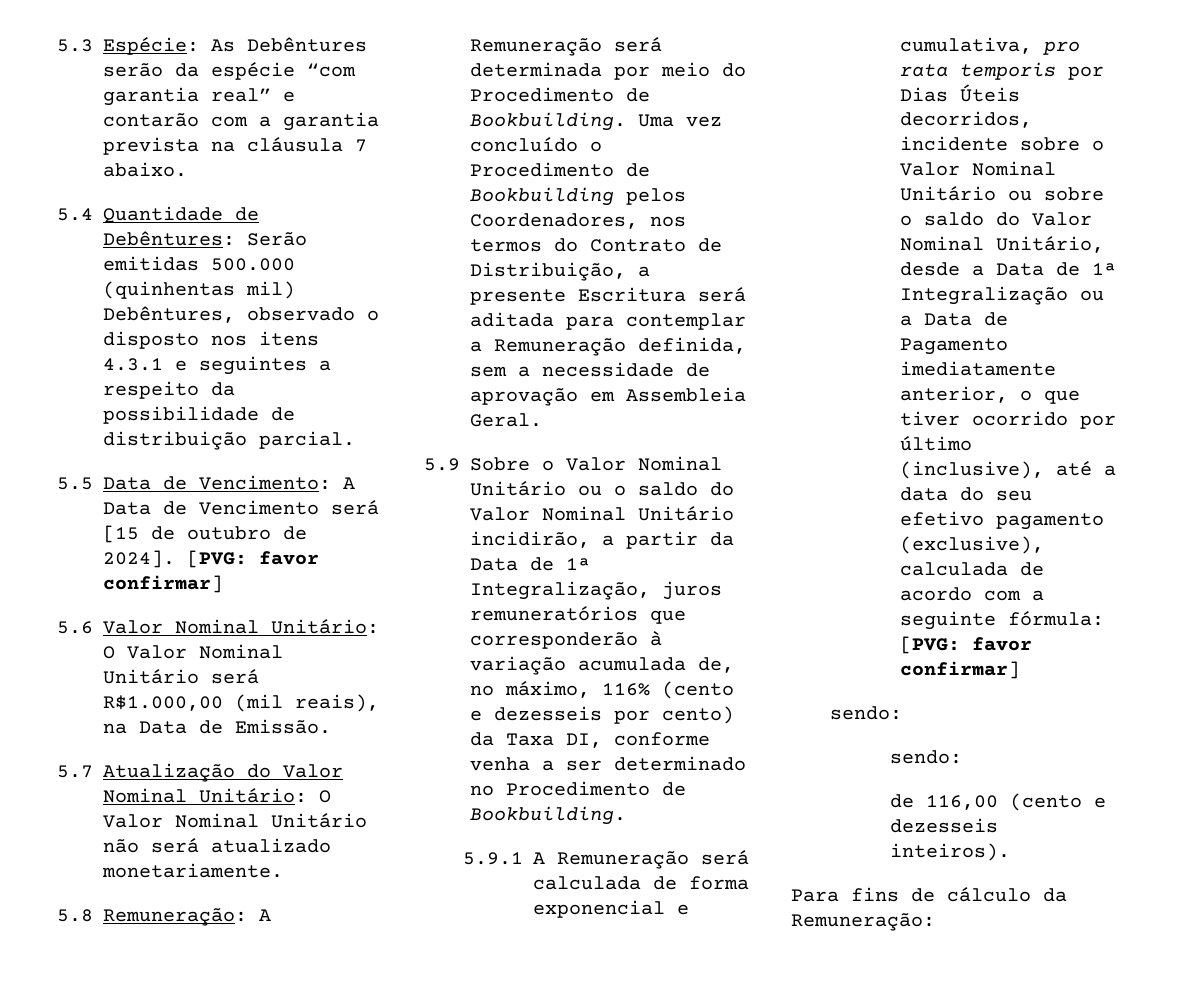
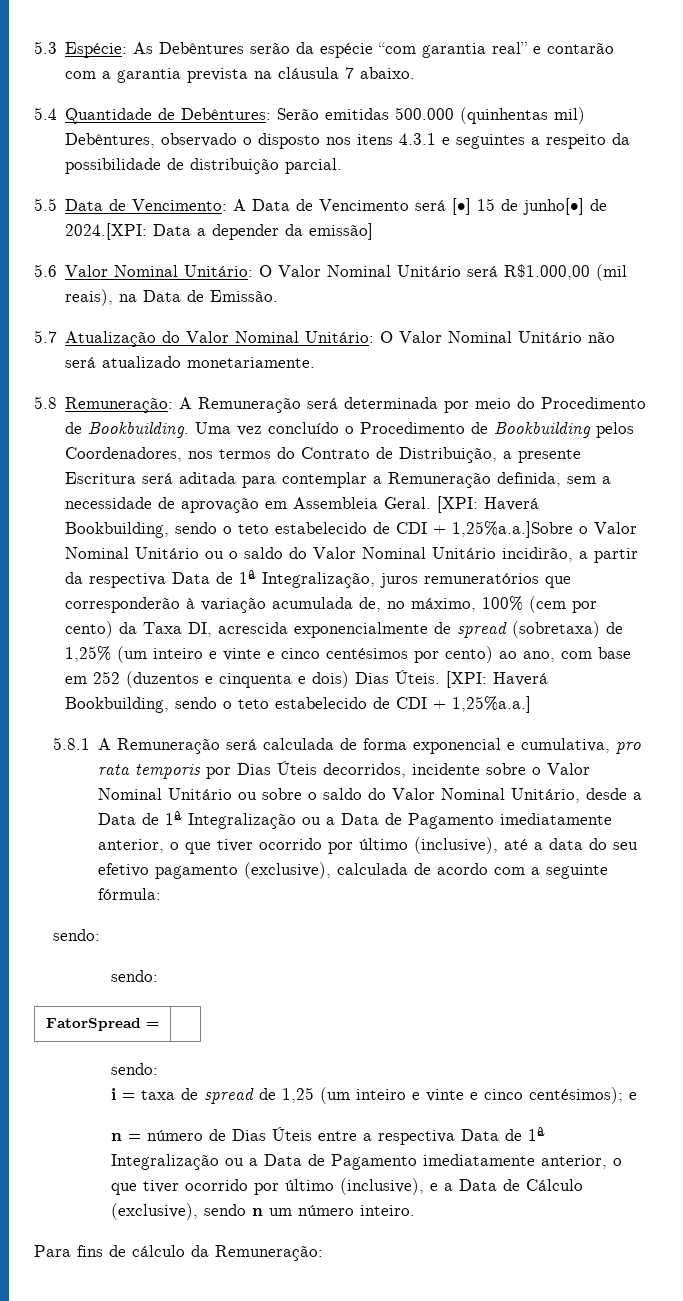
[103,525,307,543] [103,550,319,568] [103,575,223,593] [15 de outubro de 2024]. [PVG: favor confirmar] -> [452,198,608,215] [65,223,374,240] [•] 15 de junho[•] de 2024.[XPI: Data a depender da emissão]
[424,457,530,471] // 5.9 Sobre -> [437,496,540,513] [65,521,574,538] [XPI: Haverá Bookbuilding, sendo o teto estabelecido de CDI + 1,25%a.a.]Sobre
(734, 539) none -> [89,573,167,588] respectiva
[602,681,734,699] [470,706,602,721] 116% (cento e dezesseis -> [482,596,567,613] 100% (cem
[614,732,710,746] [470,756,746,771] [470,781,686,796] [470,806,626,825] [462,852,523,865] conforme venha a ser determinado no Procedimento de Bookbuilding. // 5.9.1 -> [218,621,624,638] [65,646,632,663] [65,670,549,688] [65,696,532,713] [53,737,91,750] acrescida exponencialmente de spread (sobretaxa) de 1,25% (um inteiro e vinte e cinco centésimos por cento) ao ano, com base em 252 (duzentos e cinquenta e dois) Dias Úteis. [XPI: Haverá Bookbuilding, sendo o teto estabelecido de CDI + 1,25%a.a.] // 5.8.1
[899,636,1032,654] [899,661,1020,679] [PVG: favor confirmar] -> (162, 894) none
[889,793,1106,811] [889,818,998,833] [889,843,1010,861] // de 116,00 (cento e dezesseis inteiros). -> [46,1018,159,1031] [110,1063,158,1075] [110,1087,637,1104] [110,1127,545,1145] [110,1154,622,1170] [110,1178,583,1195] [110,1203,415,1220] // FatorSpread = | // sendo: // i = taxa de spread de 1,25 (um inteiro e vinte e cinco centésimos); e // n = número de Dias Úteis entre a respectiva Data de 1ª Integralização ou a Data de Pagamento imediatamente anterior, o que tiver ocorrido por último (inclusive), e a Data de Cálculo (exclusive), sendo n um número inteiro.

